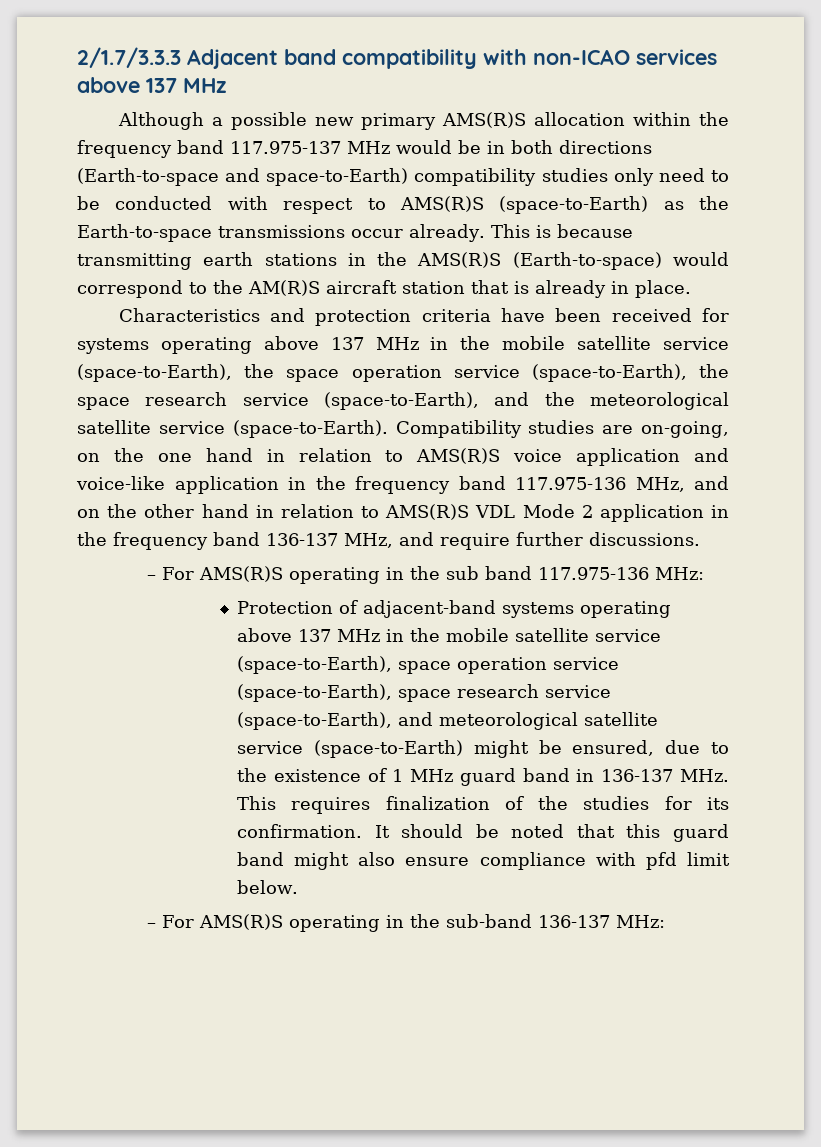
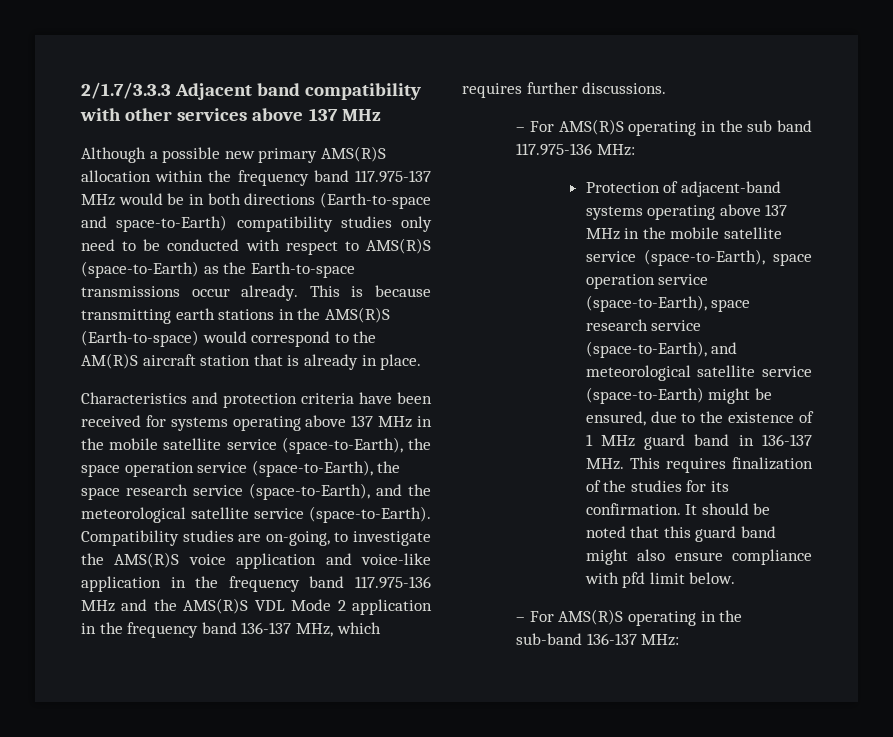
[533,49,630,65] non-ICAO -> [125,108,173,121] other
[77,448,404,462] on the one hand in relation to -> [334,531,431,546] [81,553,104,565] to investigate the
[635,476,729,492] [77,504,379,518] MHz, and on the other hand in relation to -> [81,599,177,612] MHz and the
[399,532,510,550] and require -> [336,622,381,634] [462,83,522,98] which requires

